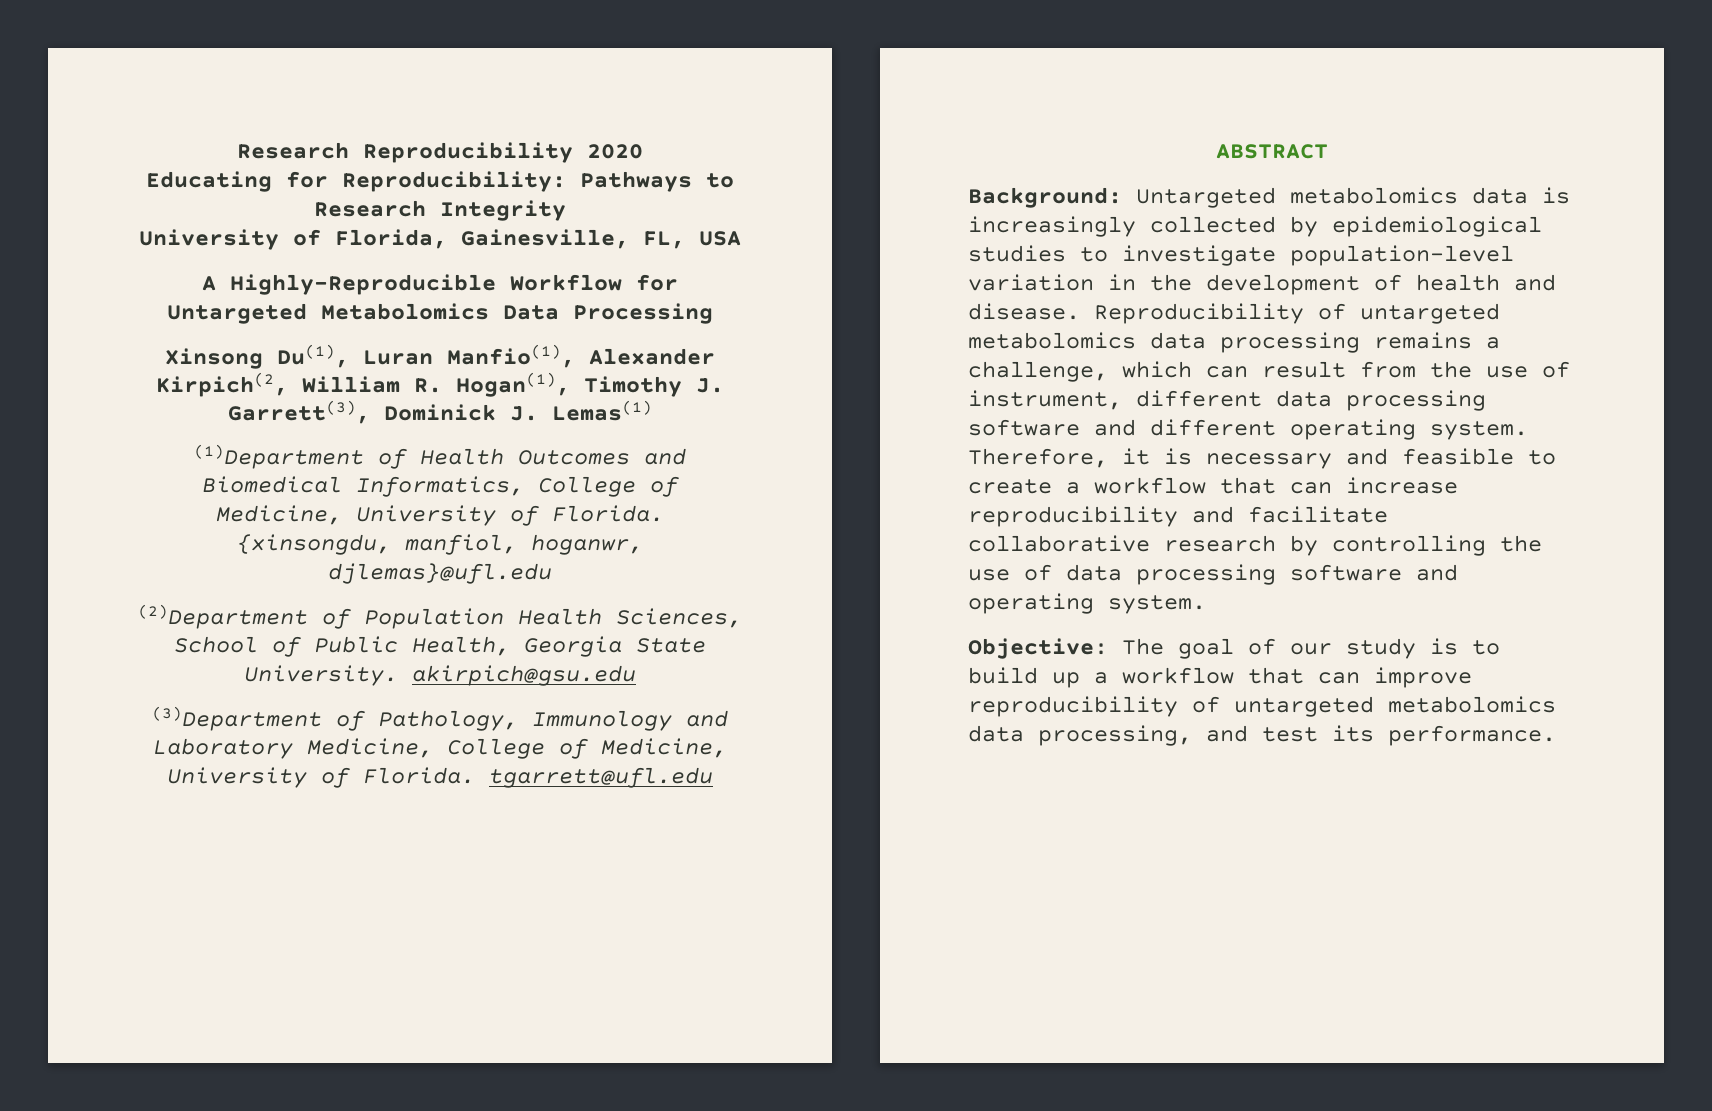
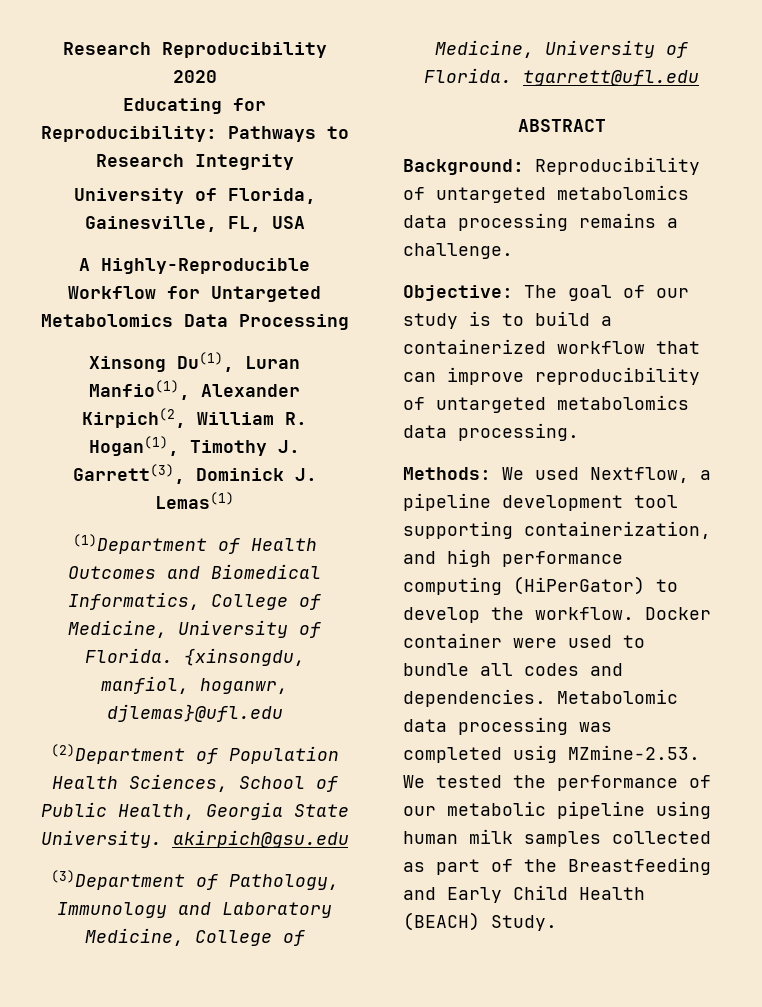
[1136,187,1570,208] [968,216,1542,237] [968,245,1514,266] [968,274,1556,295] [968,303,1080,320] Untargeted metabolomics data is increasingly collected by epidemiological studies to investigate population-level variation in the development of health and disease. -> (524, 167) none
[968,361,1570,382] [968,390,1486,411] [968,419,1528,440] [968,448,1556,469] [968,477,1458,494] [968,506,1388,527] [968,535,1542,556] [968,564,1458,585] [968,593,1206,614] challenge, which can result from the use of instrument, different data processing software and different operating system. Therefore, it is necessary and feasible to create a workflow that can increase reproducibility and facilitate collaborative research by controlling the use of data processing software and operating system. -> [403,243,513,259] challenge.
[1052,672,1108,688] up a -> [601,316,612,326] [403,339,546,354] a containerized
[1038,725,1556,746] processing, and test its performance. -> [458,423,579,441] [403,467,711,483] [403,493,678,511] [403,521,711,539] [403,549,623,567] [403,576,678,595] [403,607,711,623] [403,633,645,648] [403,663,623,676] [403,689,678,707] [403,717,612,735] [403,745,700,763] [403,775,711,791] [403,801,711,819] [403,829,711,847] [403,857,711,875] [403,885,645,903] [403,912,557,931] processing. // Methods: We used Nextflow, a pipeline development tool supporting containerization, and high performance computing (HiPerGator) to develop the workflow. Docker container were used to bundle all codes and dependencies. Metabolomic data processing was completed usig MZmine-2.53. We tested the performance of our metabolic pipeline using human milk samples collected as part of the Breastfeeding and Early Child Health (BEACH) Study.

